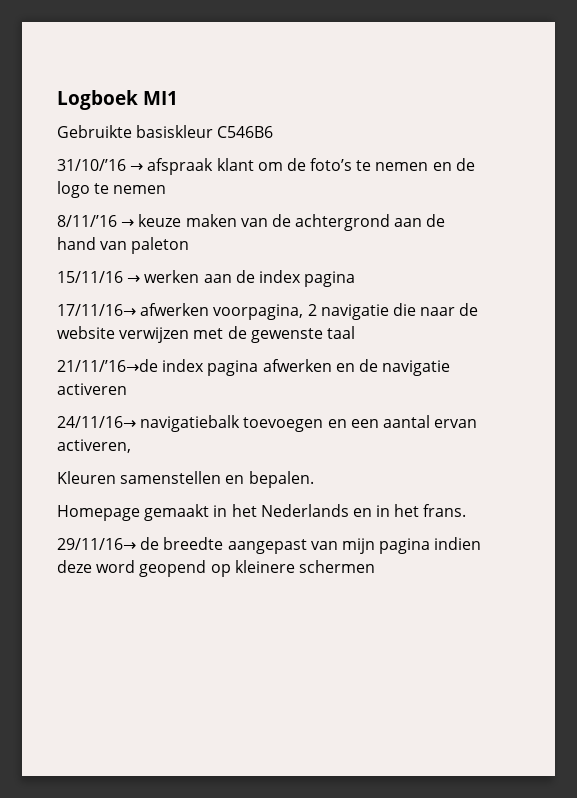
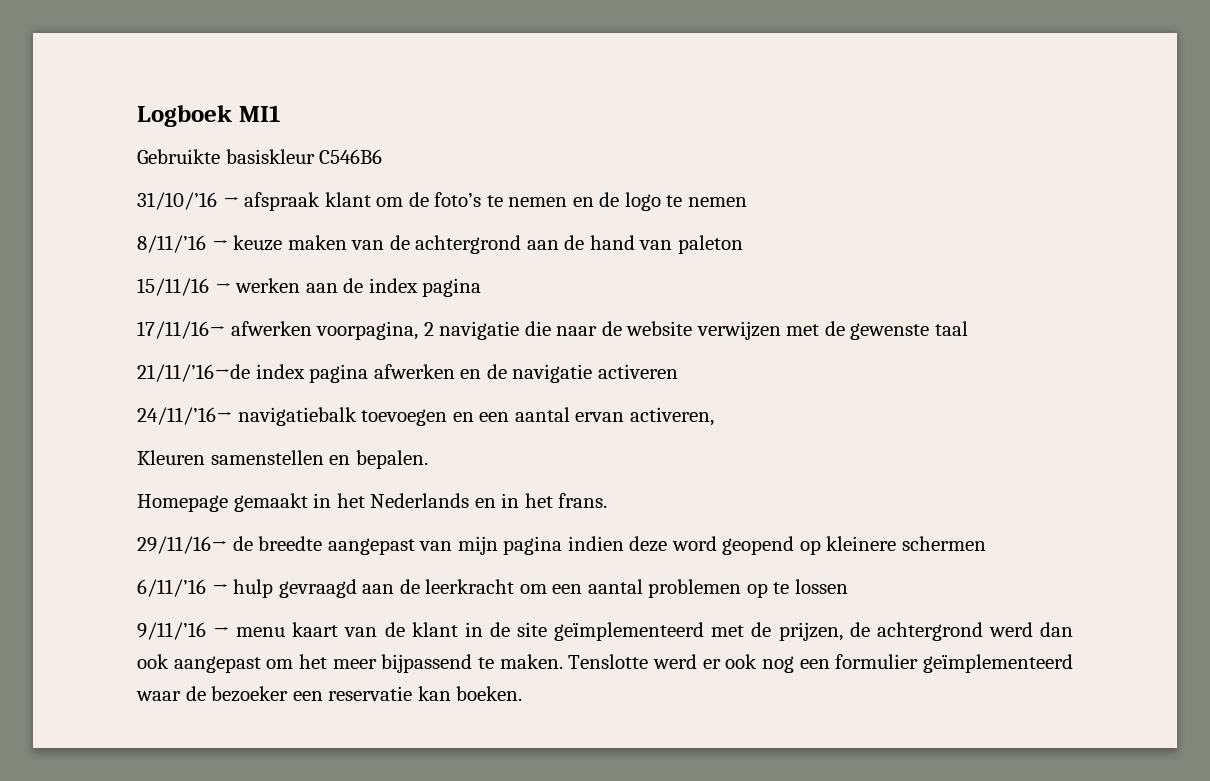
[57,416,136,428] 24/11/16→ -> [137,407,232,425] 24/11/’16→
(375, 566) none -> [137,579,848,598] [137,622,1073,641] [137,654,1073,673] [136,686,523,702] // 6/11/’16 → hulp gevraagd aan de leerkracht om een aantal problemen op te lossen // 9/11/’16 → menu kaart van de klant in de site geïmplementeerd met de prijzen, de achtergrond werd dan ook aangepast om het meer bijpassend te maken. Tenslotte werd er ook nog een formulier geïmplementeerd waar de bezoeker een reservatie kan boeken.

